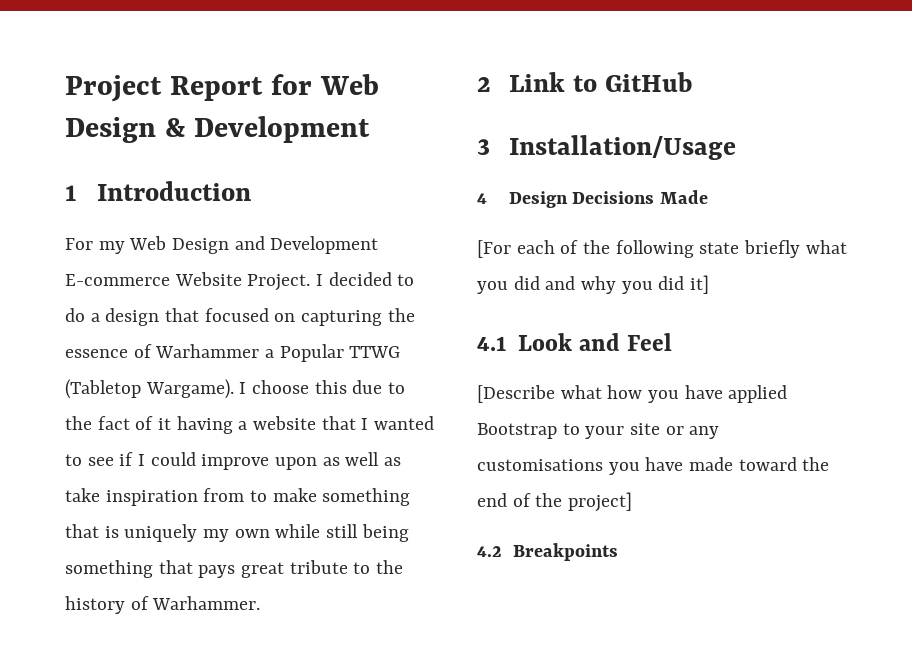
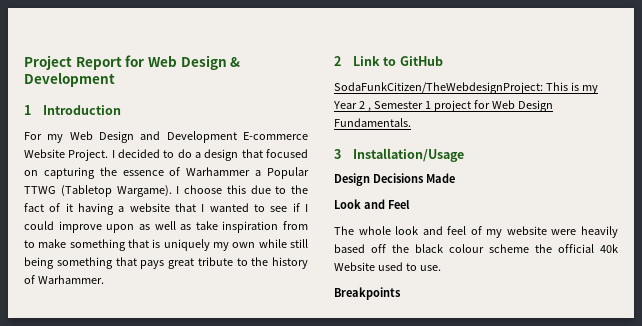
(692, 82) none -> [334,82,598,94] [333,100,553,112] [334,118,411,127] // SodaFunkCitizen/TheWebdesignProject: This is my Year 2 , Semester 1 project for Web Design Fundamentals.
[477,193,487,204] 4 -> (465, 155) none
[477,240,847,258] [477,275,710,294] [477,333,672,351] [477,385,788,403] [477,423,720,439] [477,457,830,475] [477,492,633,512] [477,546,502,557] [For each of the following state briefly what you did and why you did it] // 4.1 Look and Feel // [Describe what how you have applied Bootstrap to your site or any customisations you have made toward the end of the project] // 4.2 -> [334,199,410,209] [334,226,618,238] [334,244,618,253] [334,262,441,271] Look and Feel // The whole look and feel of my website were heavily based off the black colour scheme the official 40k Website used to use. //

